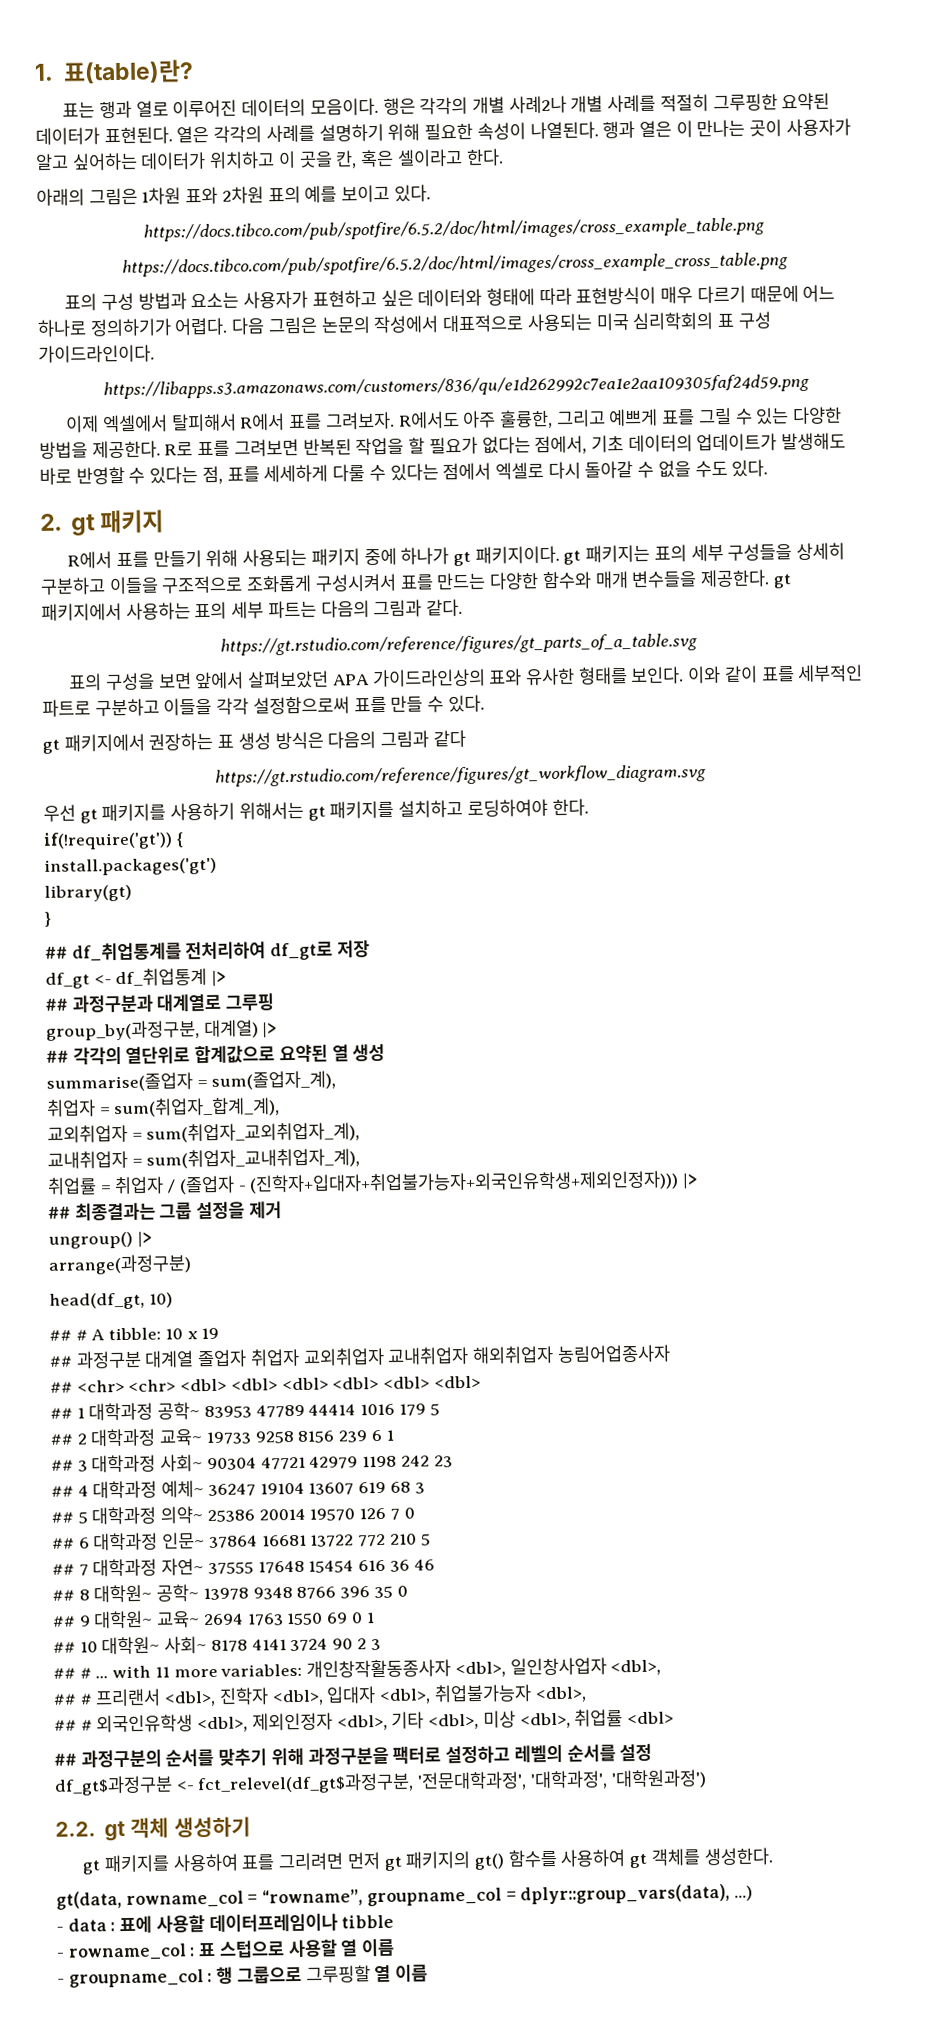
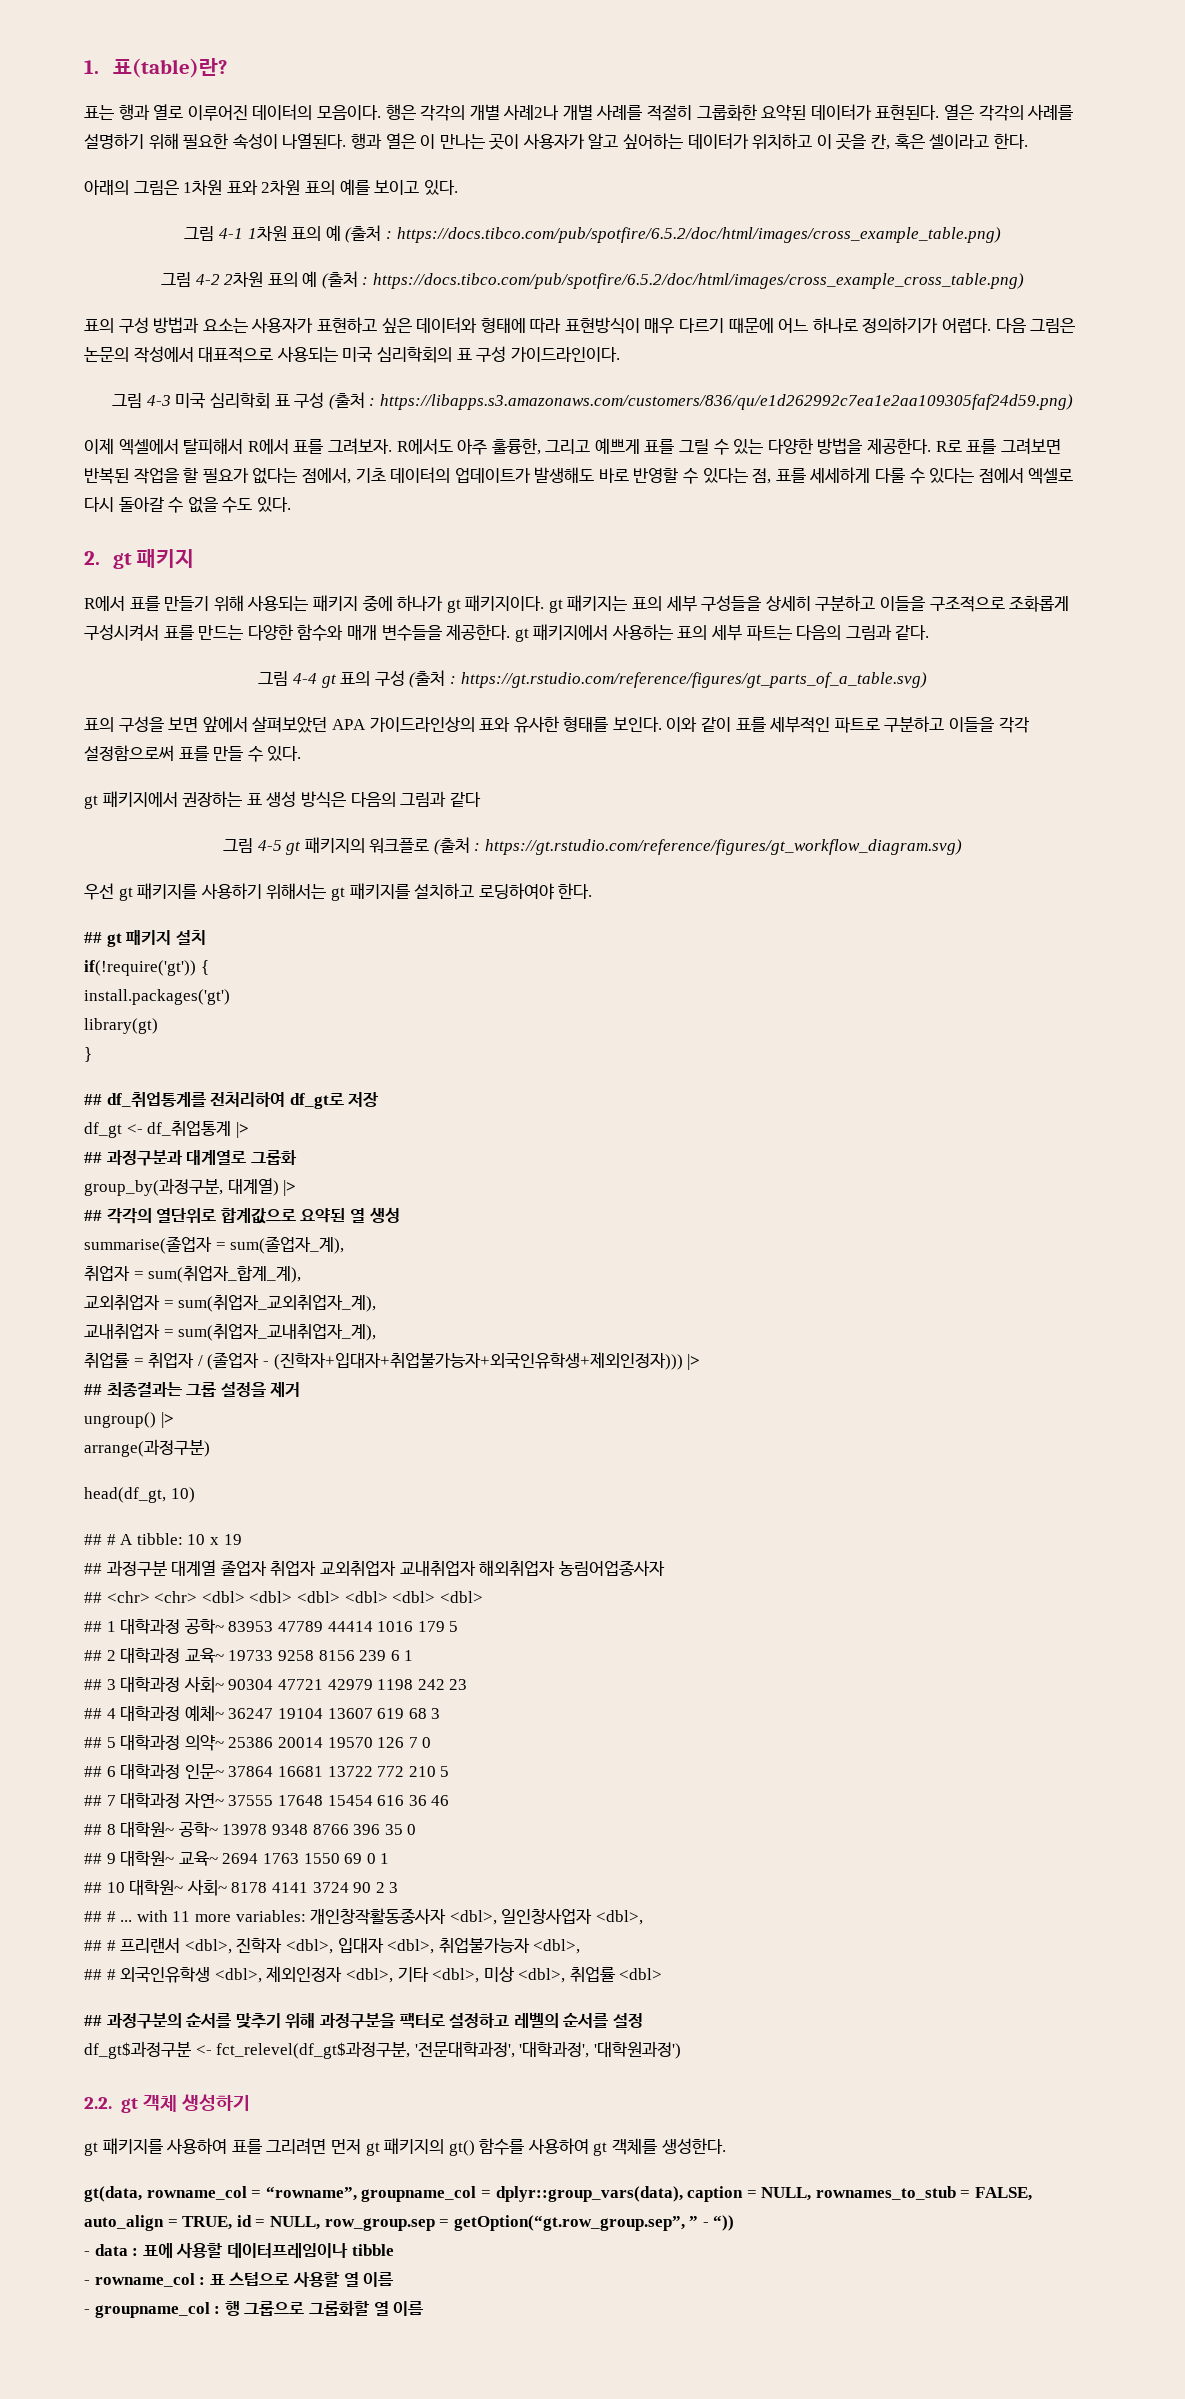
[712,93,778,112] 그루핑한 -> [696,104,757,121] 그룹화한
[143,217,766,242] [121,252,789,277] https://docs.tibco.com/pub/spotfire/6.5.2/doc/html/images/cross_example_table.png // https://docs.tibco.com/pub/spotfire/6.5.2/doc/html/images/cross_example_cross_table.png -> [184,225,1001,243] [160,271,1025,289] 그림 4-1 1차원 표의 예 (출처 : https://docs.tibco.com/pub/spotfire/6.5.2/doc/html/images/cross_example_table.png) // 그림 4-2 2차원 표의 예 (출처 : https://docs.tibco.com/pub/spotfire/6.5.2/doc/html/images/cross_example_cross_table.png)
[102,373,810,400] https://libapps.s3.amazonaws.com/customers/836/qu/e1d262992c7ea1e2aa109305faf24d59.png -> [112,392,1073,410] 그림 4-3 미국 심리학회 표 구성 (출처 : https://libapps.s3.amazonaws.com/customers/836/qu/e1d262992c7ea1e2aa109305faf24d59.png)
[220,633,699,656] https://gt.rstudio.com/reference/figures/gt_parts_of_a_table.svg -> [258,670,927,688] 그림 4-4 gt 표의 구성 (출처 : https://gt.rstudio.com/reference/figures/gt_parts_of_a_table.svg)
[215,764,708,787] https://gt.rstudio.com/reference/figures/gt_workflow_diagram.svg -> [222,837,963,855] 그림 4-5 gt 패키지의 워크플로 (출처 : https://gt.rstudio.com/reference/figures/gt_workflow_diagram.svg)
(589, 807) none -> [84,930,206,947] // ## gt 패키지 설치
[225,993,275,1011] 그루핑 -> [250,1150,297,1165] 그룹화
[734,1885,754,1901] ...) -> [687,2186,1033,2202] [84,2215,735,2231] caption = NULL, rownames_to_stub = FALSE, auto_align = TRUE, id = NULL, row_group.sep = getOption(“gt.row_group.sep”, ” - “))
[305,1965,371,1983] 그루핑할 -> [308,2301,370,2316] 그룹화할

